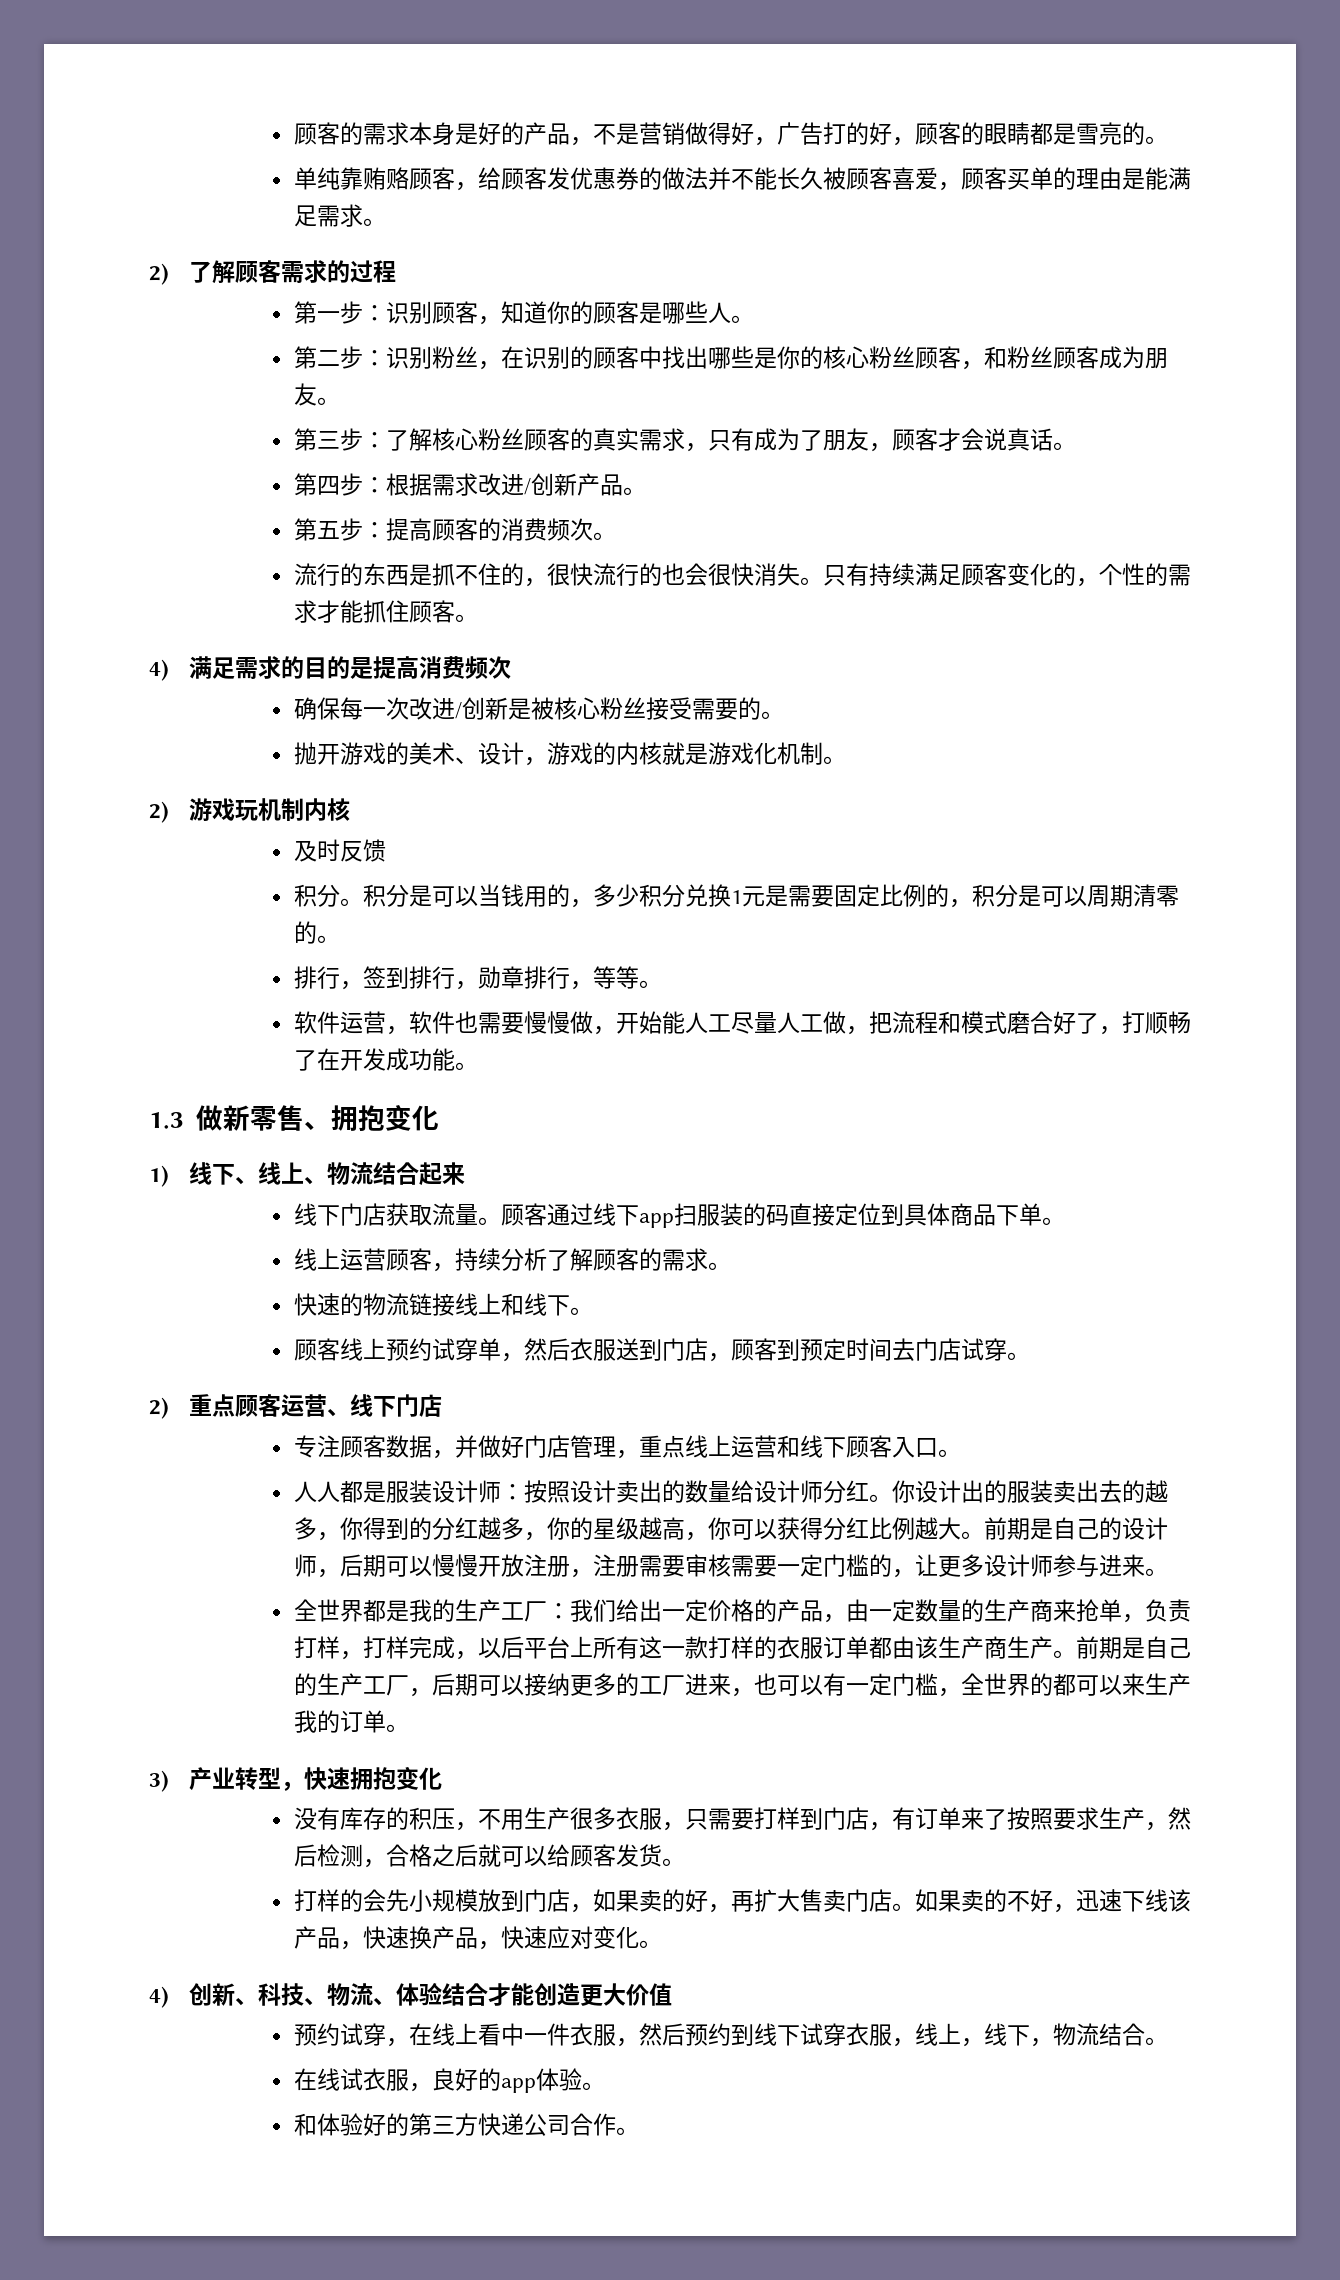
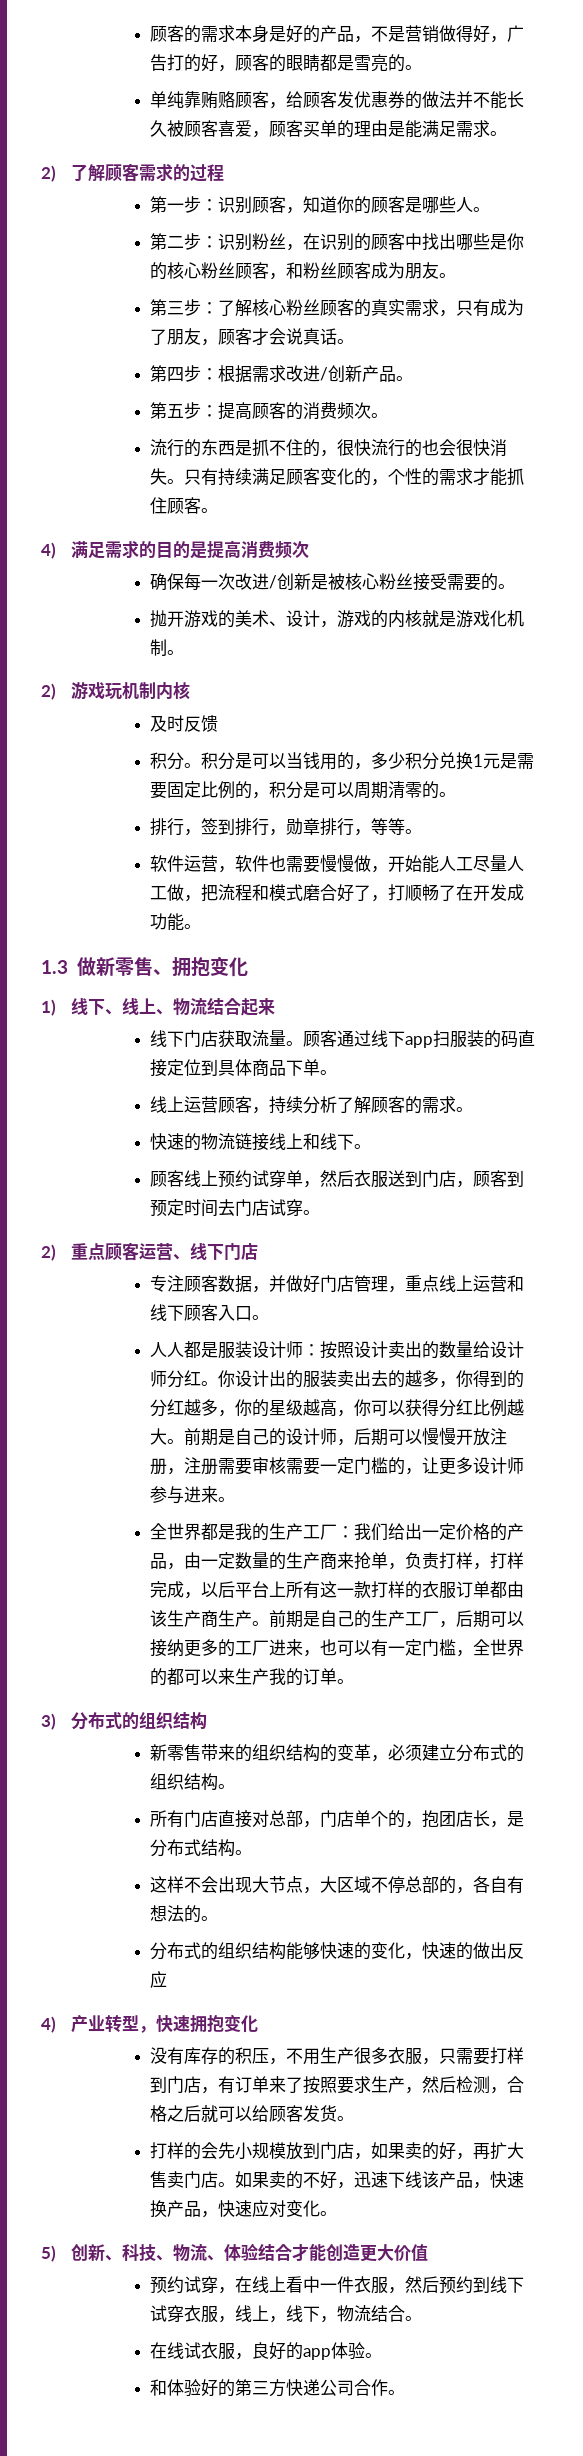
(169, 1781) none -> [71,1711,208,1730] [150,1744,525,1762] [150,1773,236,1791] [150,1810,525,1828] [150,1839,253,1857] [150,1876,525,1894] [150,1905,219,1923] [150,1942,525,1960] [150,1971,168,1988] [41,2016,56,2033] 分布式的组织结构 // 新零售带来的组织结构的变革，必须建立分布式的组织结构。 // 所有门店直接对总部，门店单个的，抱团店长，是分布式结构。 // 这样不会出现大节点，大区域不停总部的，各自有想法的。 // 分布式的组织结构能够快速的变化，快速的做出反应 // 4)
[149,1986,169,2008] 4) -> [41,2245,56,2262] 5)

